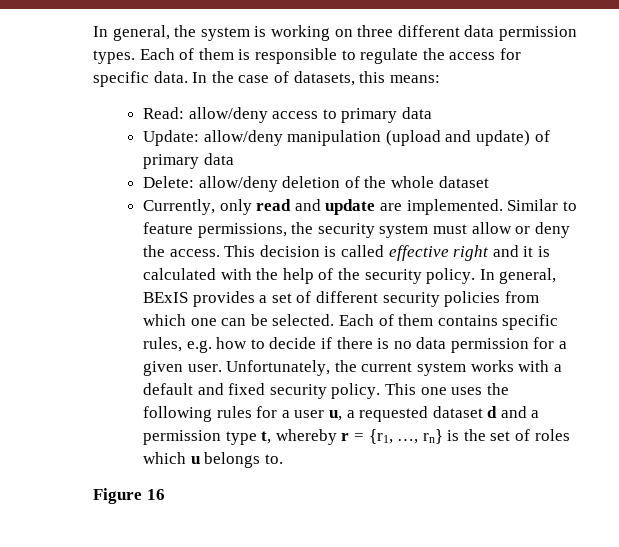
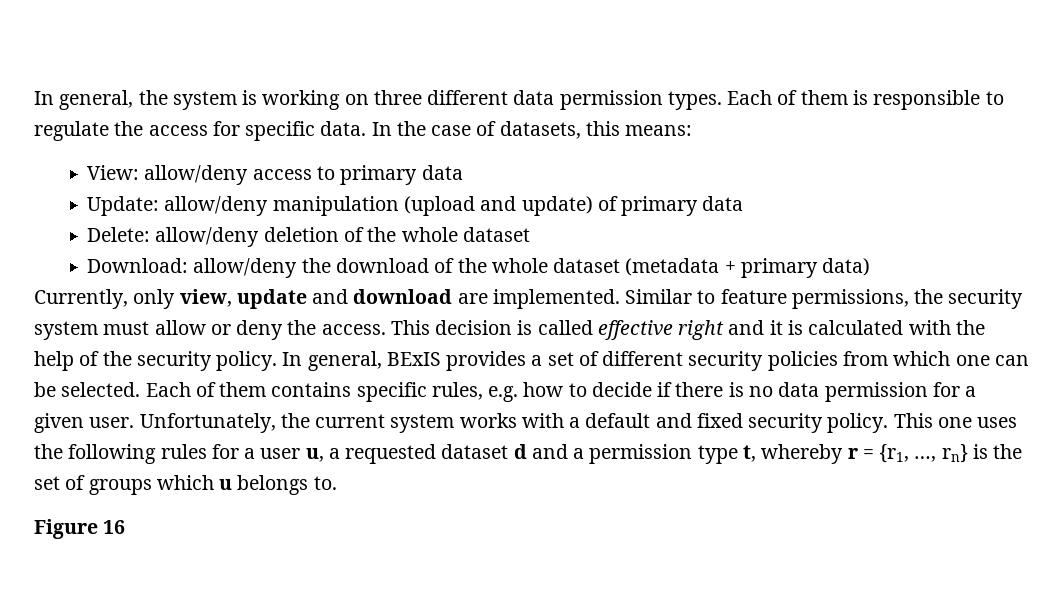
[142,107,184,119] Read: -> [87,165,140,180] View:
[142,199,376,215] Currently, only read and update -> [87,258,871,278] [34,289,453,309] Download: allow/deny the download of the whole dataset (metadata + primary data) // Currently, only view, update and download
[534,429,570,441] roles -> [88,479,152,495] groups

